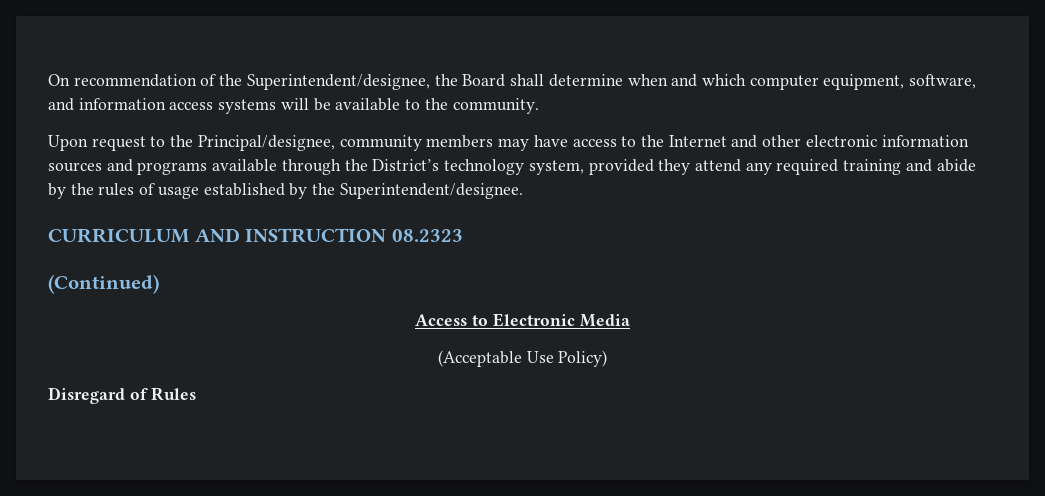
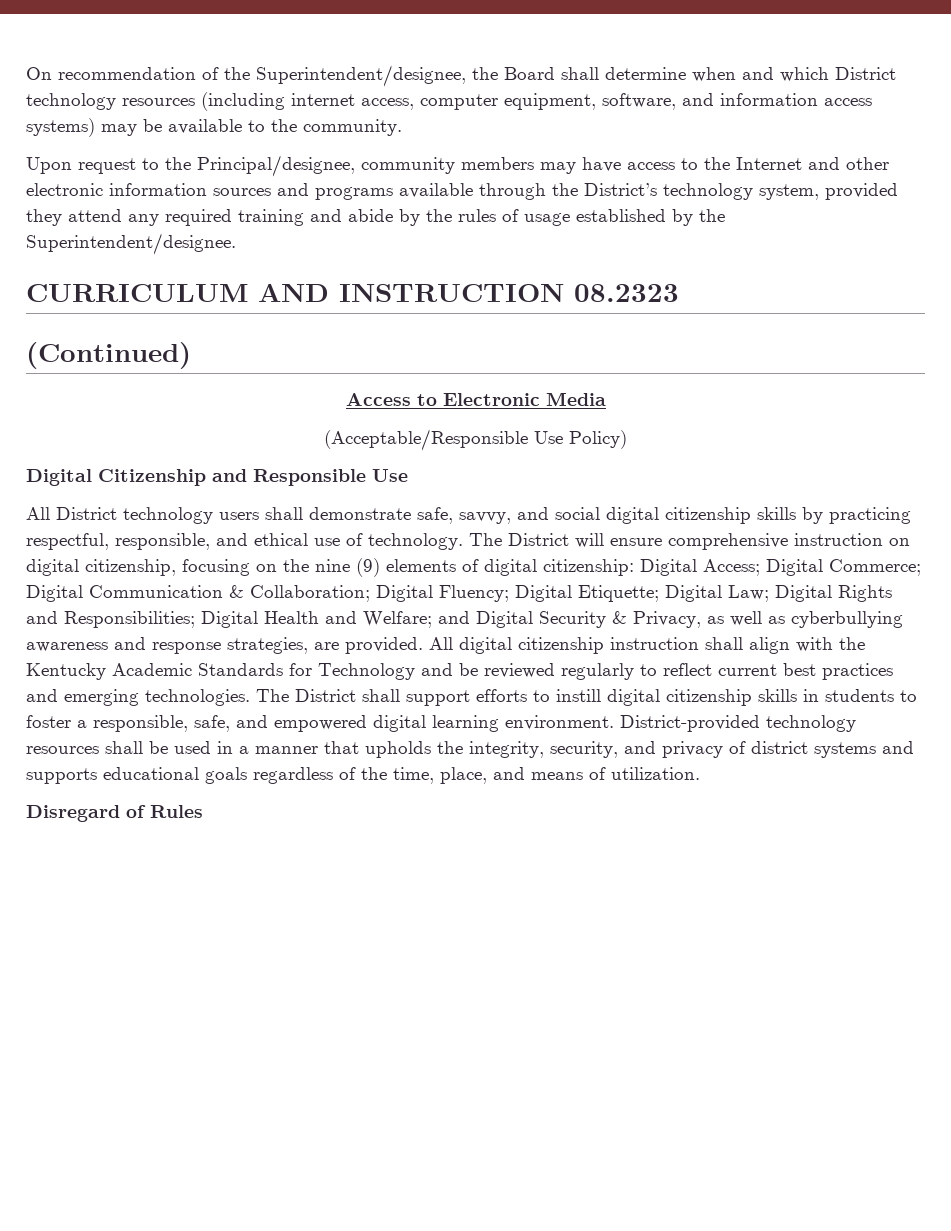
(746, 80) none -> [835,67,896,80] [26,92,414,111] District technology resources (including internet access,
[218,98,309,114] systems will -> [26,118,137,137] systems) may
[437,350,522,367] (Acceptable -> [324,429,528,451] (Acceptable/Responsible
(608, 358) none -> [26,469,408,486] [26,507,911,524] [26,533,910,550] [26,558,921,577] [26,585,892,602] [26,611,903,628] [26,637,865,654] [26,663,893,680] [26,689,917,706] [26,715,856,732] [26,741,914,758] [26,767,700,784] // Digital Citizenship and Responsible Use // All District technology users shall demonstrate safe, savvy, and social digital citizenship skills by practicing respectful, responsible, and ethical use of technology. The District will ensure comprehensive instruction on digital citizenship, focusing on the nine (9) elements of digital citizenship: Digital Access; Digital Commerce; Digital Communication & Collaboration; Digital Fluency; Digital Etiquette; Digital Law; Digital Rights and Responsibilities; Digital Health and Welfare; and Digital Security & Privacy, as well as cyberbullying awareness and response strategies, are provided. All digital citizenship instruction shall align with the Kentucky Academic Standards for Technology and be reviewed regularly to reflect current best practices and emerging technologies. The District shall support efforts to instill digital citizenship skills in students to foster a responsible, safe, and empowered digital learning environment. District-provided technology resources shall be used in a manner that upholds the integrity, security, and privacy of district systems and supports educational goals regardless of the time, place, and means of utilization.

